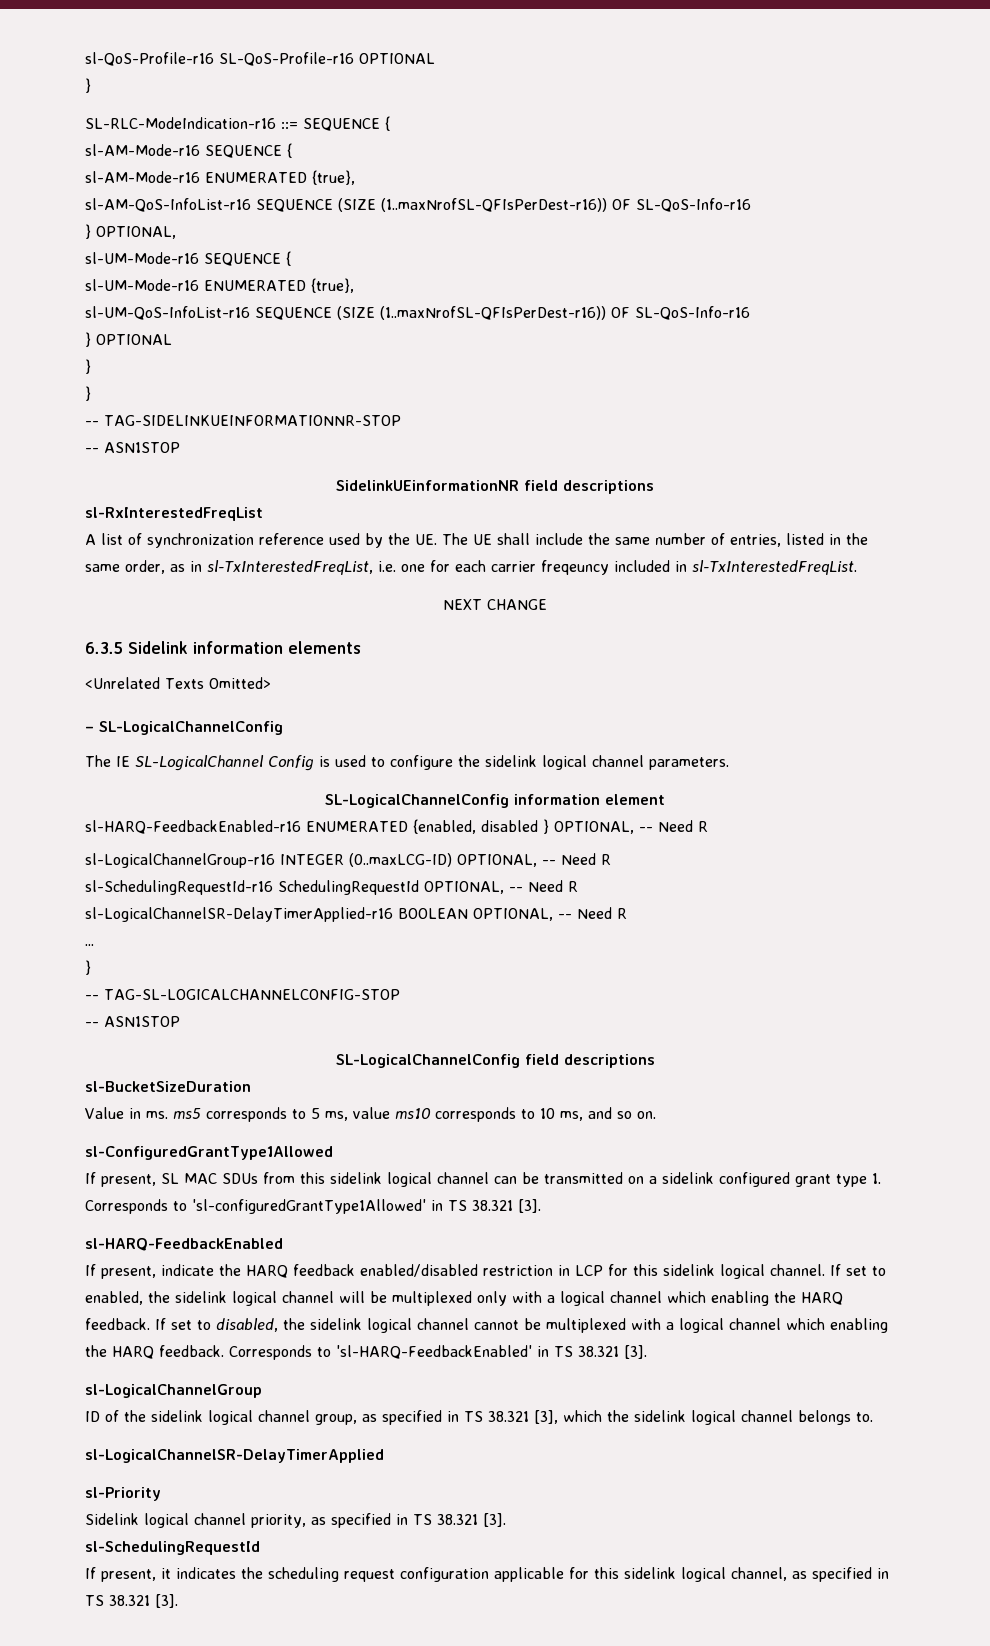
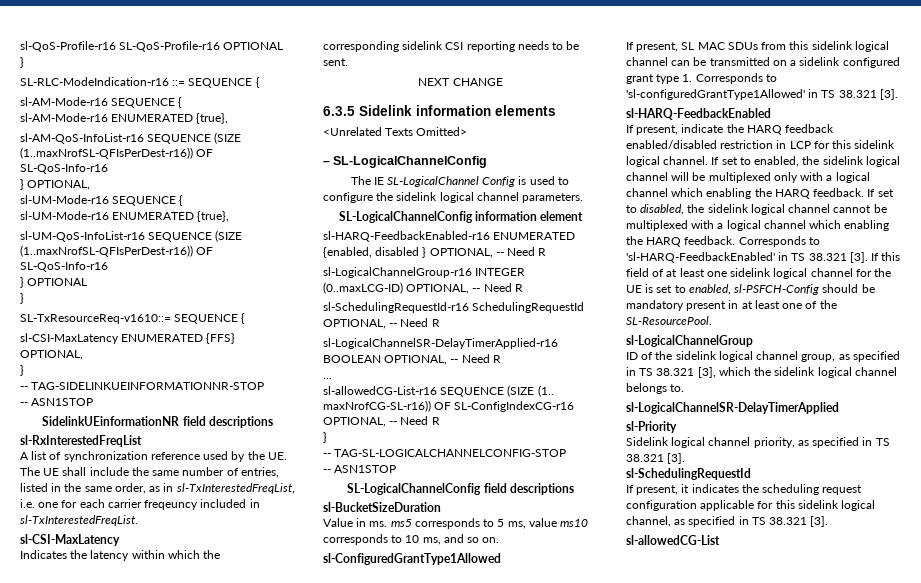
(91, 366) none -> [20,313,246,324] [20,333,236,344] [20,350,83,360] // SL-TxResourceReq-v1610::= SEQUENCE { // sl-CSI-MaxLatency ENUMERATED {FFS} OPTIONAL,
(857, 567) none -> [20,534,120,546] [20,550,221,561] [323,41,580,52] [323,58,348,66] // sl-CSI-MaxLatency // Indicates the latency within which the corresponding sidelink CSI reporting needs to be sent.
(94, 945) none -> [323,385,554,397] [323,400,575,412] [323,416,440,427] // sl-allowedCG-List-r16 SEQUENCE (SIZE (1.. maxNrofCG-SL-r16)) OF SL-ConfigIndexCG-r16 OPTIONAL, -- Need R
(647, 1352) none -> [871,252,901,261] [626,268,892,279] [626,284,875,295] [626,300,837,311] [626,316,712,325] If this field of at least one sidelink logical channel for the UE is set to enabled, sl-PSFCH-Config should be mandatory present in at least one of the SL-ResourcePool.
(178, 1601) none -> [626,535,720,545] // sl-allowedCG-List

